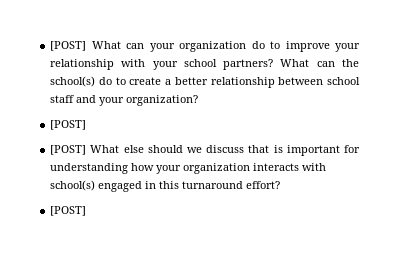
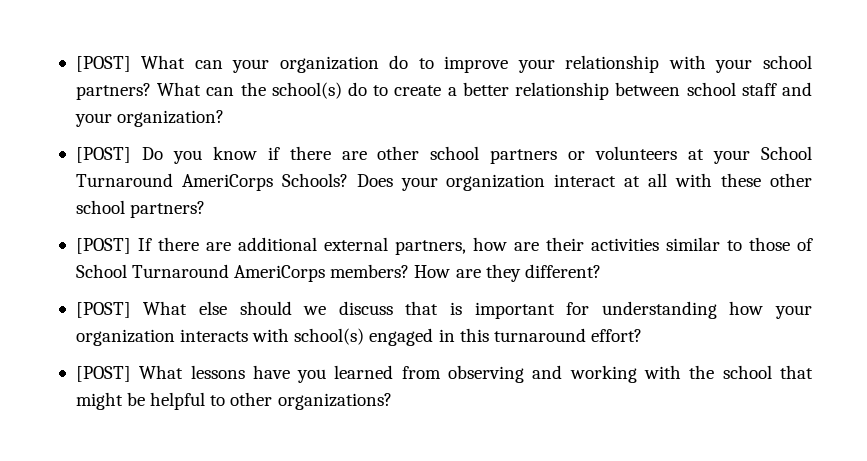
(87, 125) none -> [141,146,813,164] [75,173,812,191] [75,200,206,218] [75,237,814,255] [75,264,601,282] Do you know if there are other school partners or volunteers at your School Turnaround AmeriCorps Schools? Does your organization interact at all with these other school partners? // [POST] If there are additional external partners, how are their activities similar to those of School Turnaround AmeriCorps members? How are they different?
(87, 211) none -> [139,365,813,383] [75,392,392,410] What lessons have you learned from observing and working with the school that might be helpful to other organizations?

